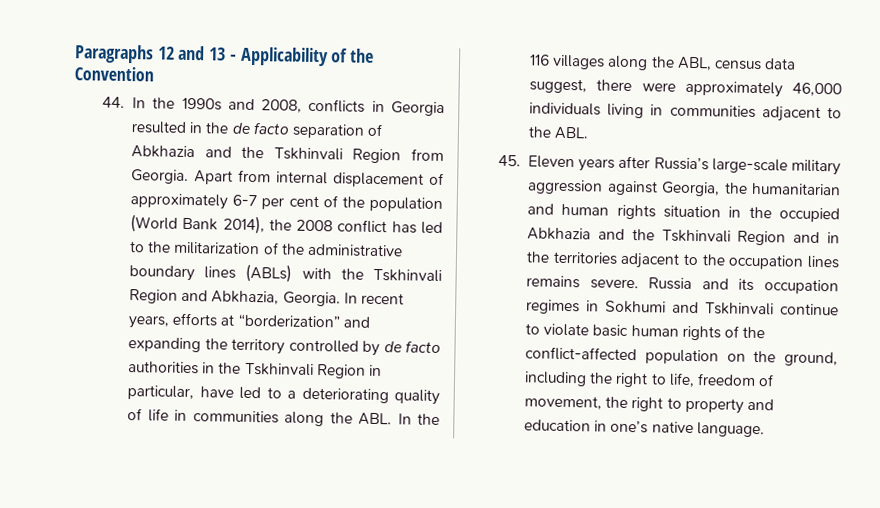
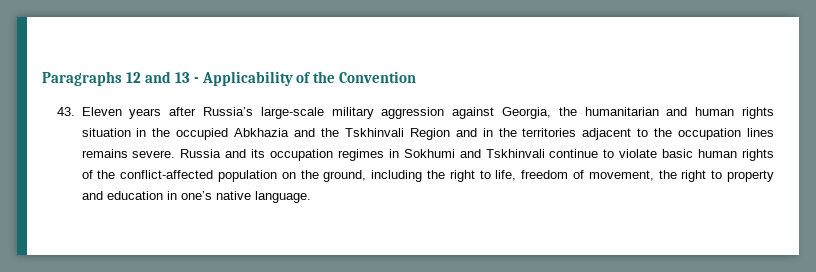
[102,96,446,117] [131,121,384,139] [131,145,445,164] [131,169,444,188] [130,193,443,213] [130,214,444,235] [129,241,403,258] [129,263,442,283] [129,289,404,307] [128,312,370,329] [128,337,441,357] [128,361,382,379] [127,385,441,406] [127,408,440,427] [530,54,797,71] [529,78,842,98] [529,102,842,123] [528,126,590,140] [498,154,522,167] 44. In the 1990s and 2008, conflicts in Georgia resulted in the de facto separation of Abkhazia and the Tskhinvali Region from Georgia. Apart from internal displacement of approximately 6-7 per cent of the population (World Bank 2014), the 2008 conflict has led to the militarization of the administrative boundary lines (ABLs) with the Tskhinvali Region and Abkhazia, Georgia. In recent years, efforts at “borderization” and expanding the territory controlled by de facto authorities in the Tskhinvali Region in particular, have led to a deteriorating quality of life in communities along the ABL. In the 116 villages along the ABL, census data suggest, there were approximately 46,000 individuals living in communities adjacent to the ABL. // 45. -> [57,107,76,116] 43.

